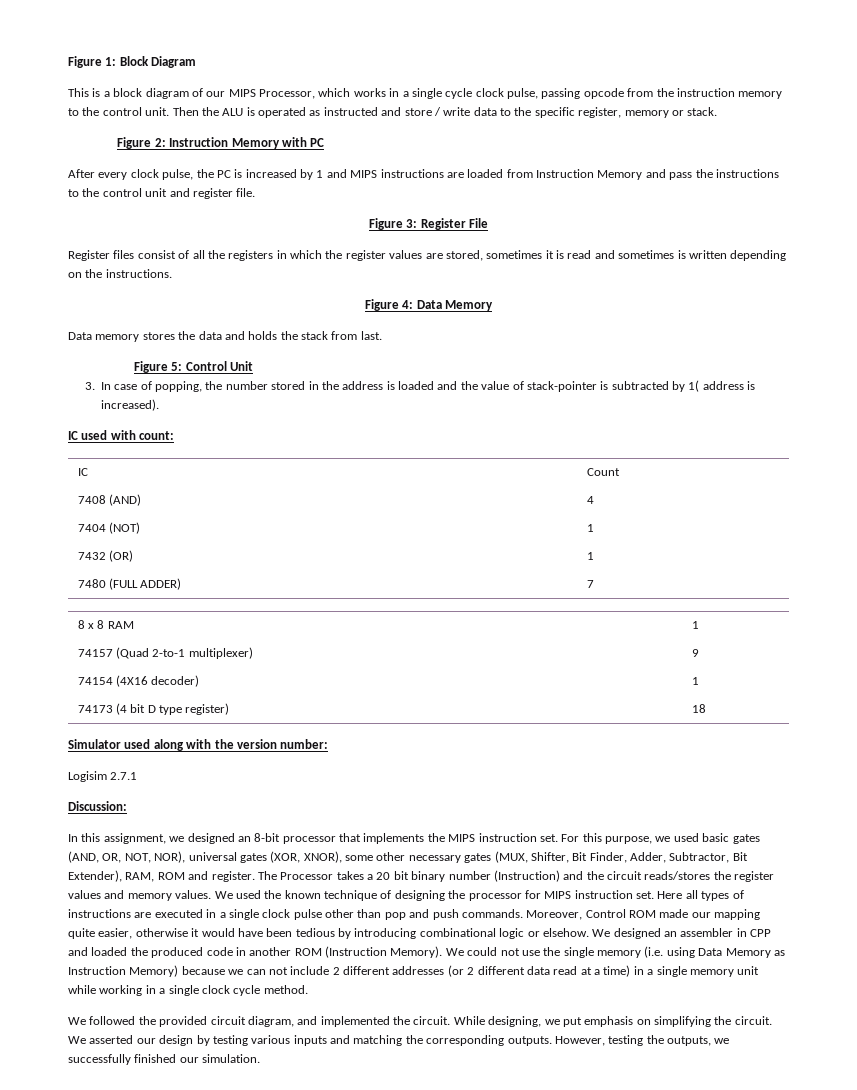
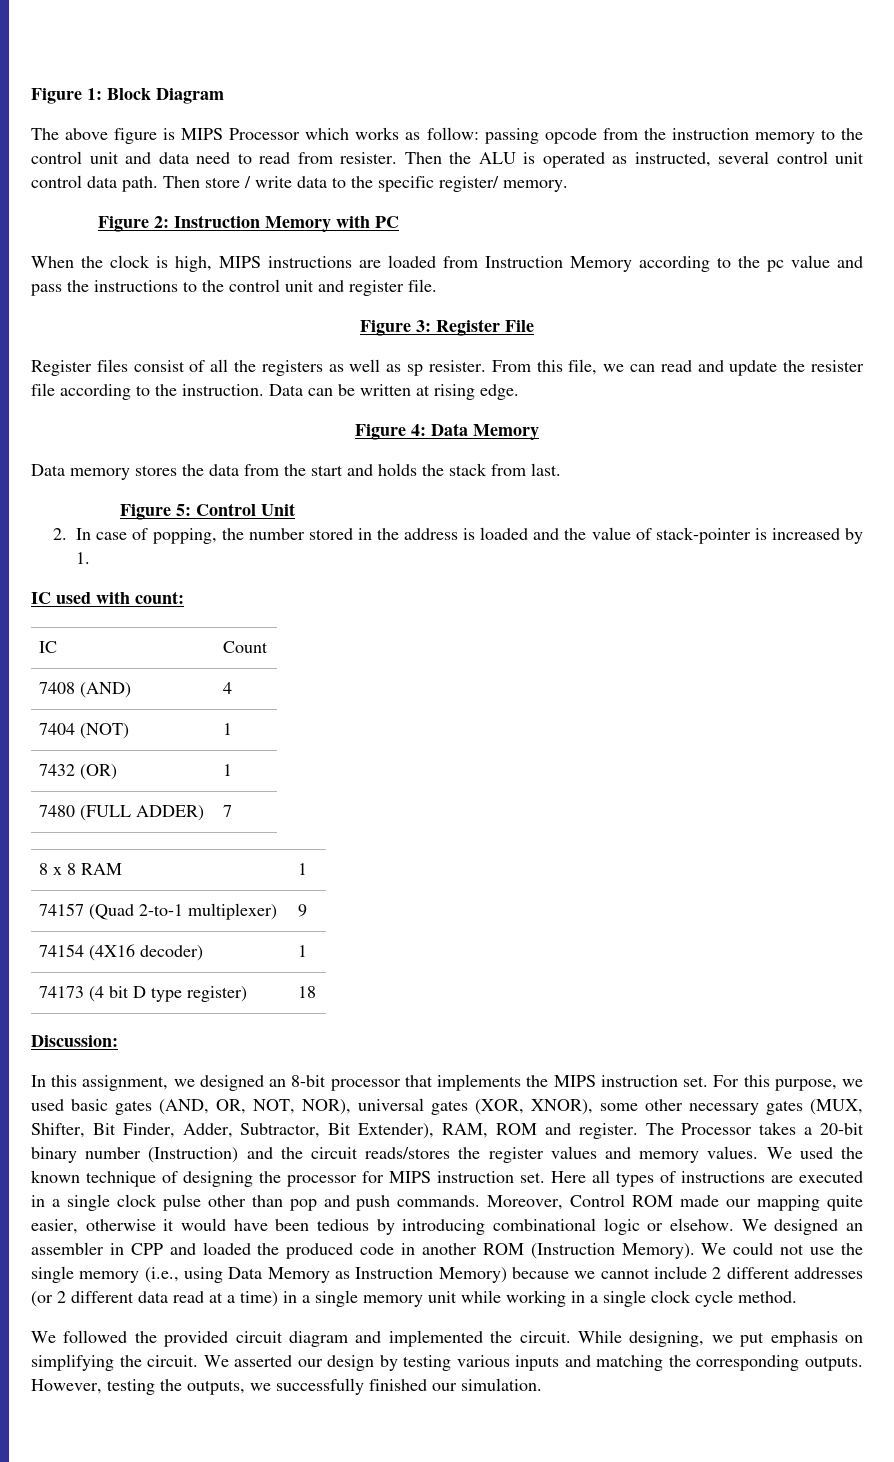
[68,88,538,99] This is a block diagram of our MIPS Processor, which works in a single cycle clock pulse, -> [31,127,479,144] The above figure is MIPS Processor which works as follow:
[145,107,170,116] unit. -> [89,152,397,164] unit and data need to read from resister.
[323,107,402,116] instructed and -> [634,151,864,167] [31,175,200,192] instructed, several control unit control data path. Then
[578,107,718,118] register, memory or stack. -> [439,176,568,192] register/ memory.
[68,169,347,180] After every clock pulse, the PC is increased by 1 and -> [31,255,212,272] When the clock is high,
(643, 175) none -> [639,255,830,272] according to the pc value
[276,250,787,261] [68,269,172,278] in which the register values are stored, sometimes it is read and sometimes is written depending on the instructions. -> [328,359,865,376] [31,383,519,400] as well as sp resister. From this file, we can read and update the resister file according to the instruction. Data can be written at rising edge.
(222, 335) none -> [244,464,343,476] from the start
[84,382,95,390] 3. -> [53,528,68,540] 2.
[611,380,756,392] [100,399,159,411] subtracted by 1( address is increased). -> [771,528,863,544] [76,552,91,564] increased by 1.
[68,739,329,751] [68,771,138,782] // Simulator used along with the version number: // Logisim 2.7.1 -> (317, 992) none
[376,871,409,880] 20 bit -> [820,1123,865,1135] 20-bit
[644,946,664,958] (i.e. -> [144,1267,179,1283] (i.e.,
[246,967,288,975] can not -> [600,1268,650,1279] cannot
[247,1016,294,1027] diagram, -> [289,1331,348,1347] diagram

